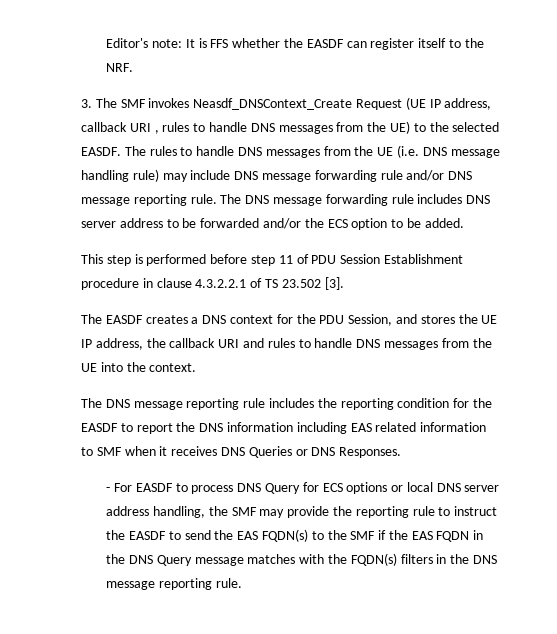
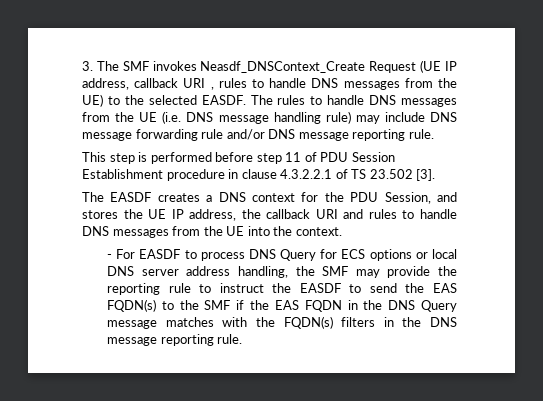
[106,38,484,50] [106,63,134,72] Editor's note: It is FFS whether the EASDF can register itself to the NRF. // -> (81, 66) none
[220,194,491,206] [81,218,464,230] The DNS message forwarding rule includes DNS server address to be forwarded and/or the ECS option to be added. -> (434, 134) none
[81,398,492,410] [81,422,487,434] [81,446,402,458] // The DNS message reporting rule includes the reporting condition for the EASDF to report the DNS information including EAS related information to SMF when it receives DNS Queries or DNS Responses. -> (342, 231) none

